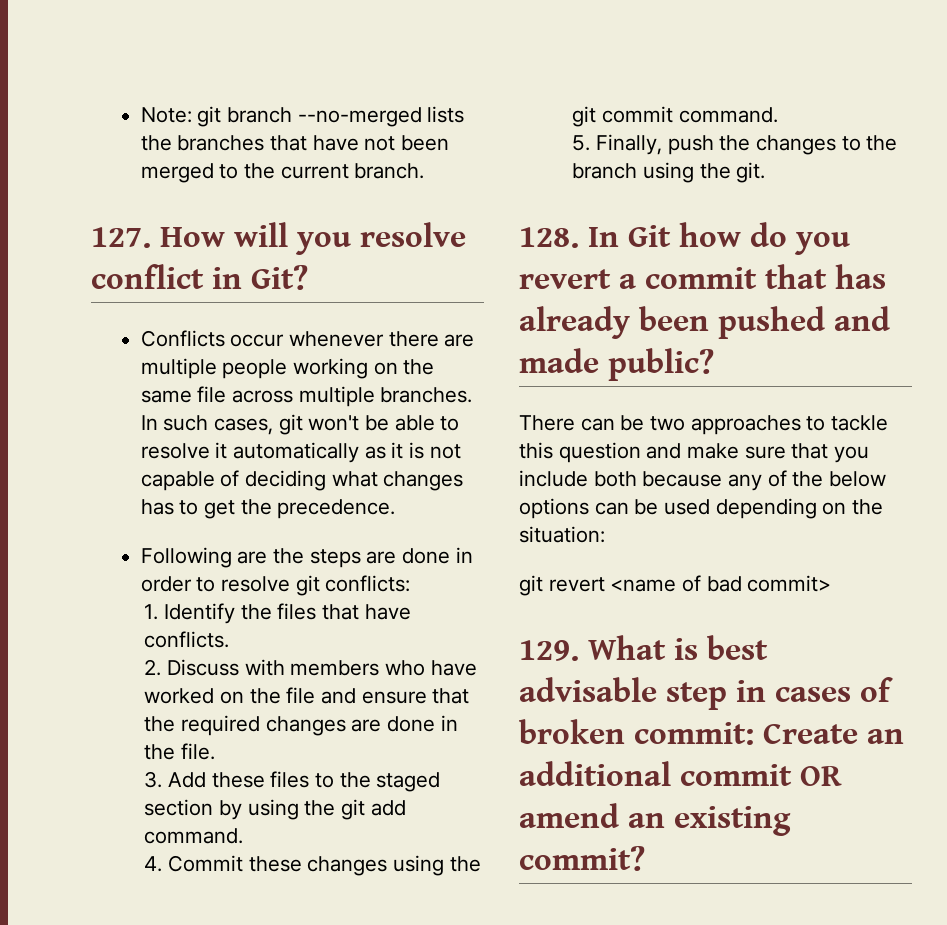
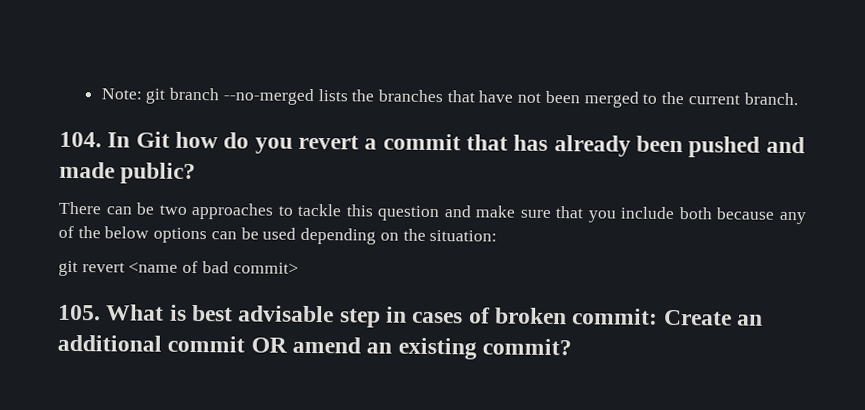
[91,222,466,255] [91,264,308,290] [140,330,475,347] [140,358,435,379] [140,386,473,407] [140,414,460,435] [140,442,461,463] [140,470,464,491] [140,499,396,519] [140,547,473,568] [140,575,411,596] [144,603,411,624] [144,631,230,648] [144,659,477,676] [144,687,470,704] [144,715,458,736] [144,743,215,760] [144,771,441,792] [144,799,406,820] [144,828,244,844] [144,855,481,876] [572,106,778,127] [572,134,898,155] [572,162,766,183] [519,227,579,248] 127. How will you resolve conflict in Git? // Conflicts occur whenever there are multiple people working on the same file across multiple branches. In such cases, git won't be able to resolve it automatically as it is not capable of deciding what changes has to get the precedence. // Following are the steps are done in order to resolve git conflicts: // 1. Identify the files that have conflicts. // 2. Discuss with members who have worked on the file and ensure that the required changes are done in the file. // 3. Add these files to the staged section by using the git add command. // 4. Commit these changes using the git commit command. // 5. Finally, push the changes to the branch using the git. // 128. -> [59,131,102,148] 104.
[519,640,579,661] 129. -> [58,304,101,321] 105.

